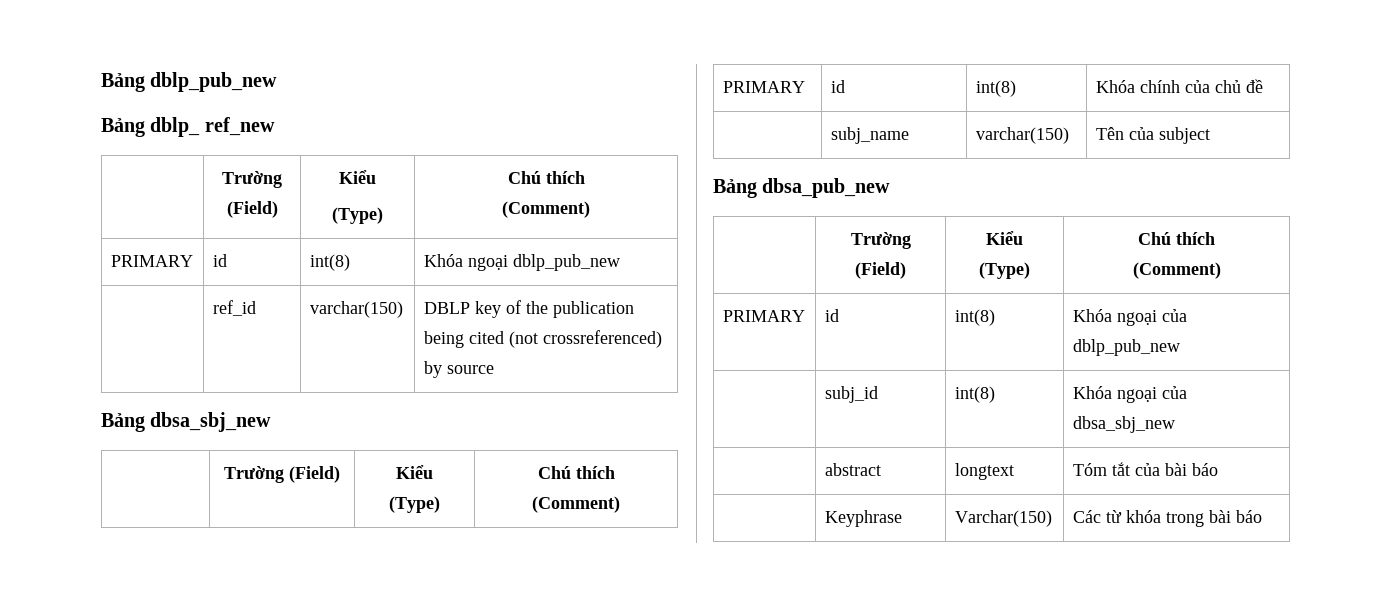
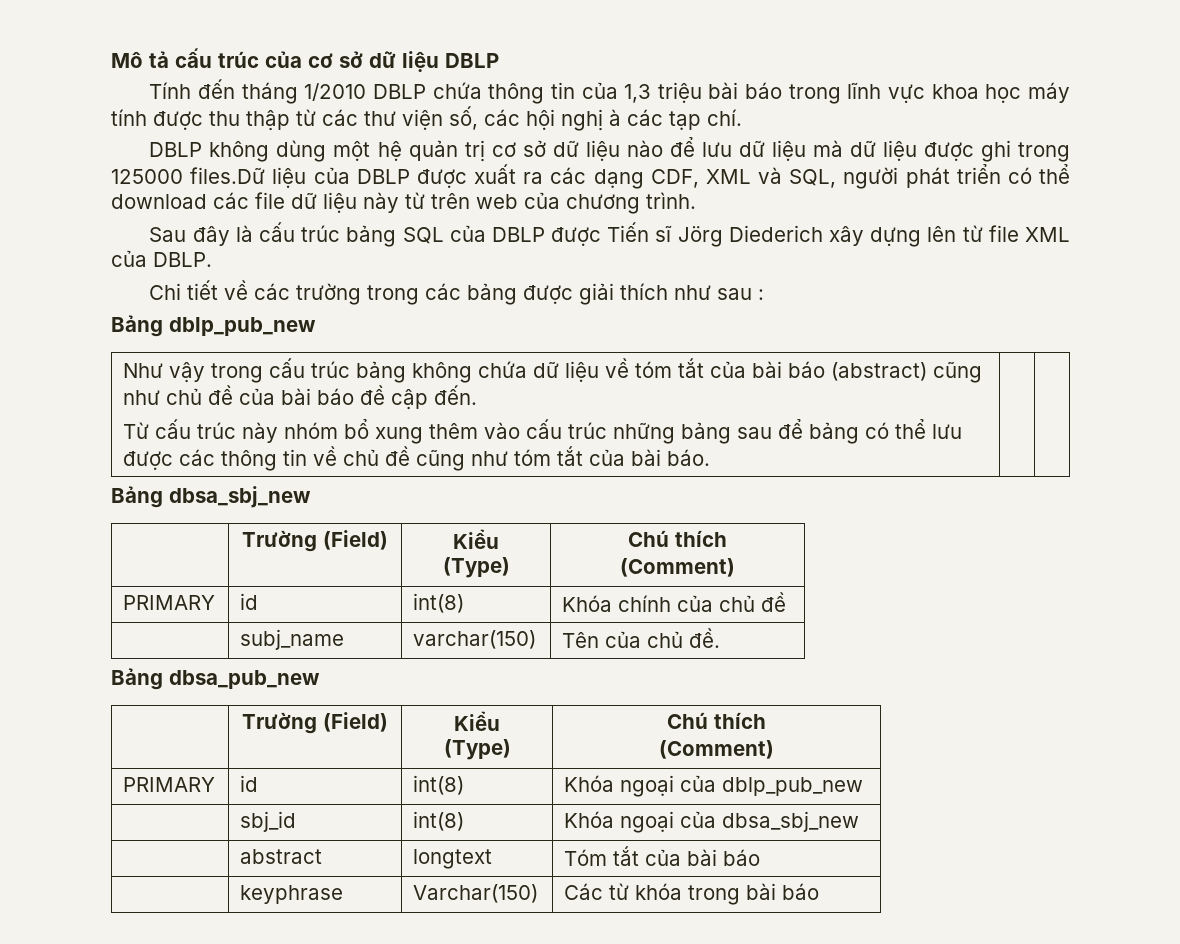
[101,72,278,92] [101,117,275,137] [222,171,282,188] [226,201,278,218] [339,170,376,184] [332,207,383,224] [507,171,585,184] [502,201,590,218] [110,255,193,267] [212,254,227,267] [309,254,350,271] [423,254,620,271] [212,300,256,316] [309,301,403,318] [423,300,634,318] [423,330,662,348] [423,361,494,378] Bảng dblp_pub_new // Bảng dblp_ ref_new // | Trường (Field) | Kiểu // (Type) | Chú thích // (Comment) // PRIMARY | id | int(8) | Khóa ngoại dblp_pub_new // | ref_id | varchar(150) | DBLP key of the publication being cited (not crossreferenced) by source -> [111,48,499,73] [149,79,1071,104] [111,106,742,131] [149,137,1071,162] [111,164,1070,189] [111,192,696,214] [149,222,1070,247] [111,250,212,267] [149,280,765,305] [111,315,316,337] [123,358,983,383] [123,385,478,410] [123,419,963,444] [123,446,711,471] Mô tả cấu trúc của cơ sở dữ liệu DBLP // Tính đến tháng 1/2010 DBLP chứa thông tin của 1,3 triệu bài báo trong lĩnh vực khoa học máy tính được thu thập từ các thư viện số, các hội nghị à các tạp chí. // DBLP không dùng một hệ quản trị cơ sở dữ liệu nào để lưu dữ liệu mà dữ liệu được ghi trong 125000 files.Dữ liệu của DBLP được xuất ra các dạng CDF, XML và SQL, người phát triển có thể download các file dữ liệu này từ trên web của chương trình. // Sau đây là cấu trúc bảng SQL của DBLP được Tiến sĩ Jörg Diederich xây dựng lên từ file XML của DBLP. // Chi tiết về các trường trong các bảng được giải thích như sau : // Bảng dblp_pub_new // Như vậy trong cấu trúc bảng không chứa dữ liệu về tóm tắt của bài báo (abstract) cũng như chủ đề của bài báo đề cập đến. // Từ cấu trúc này nhóm bổ xung thêm vào cấu trúc những bảng sau để bảng có thể lưu được các thông tin về chủ đề cũng như tóm tắt của bài báo. | |
[1158,127,1210,144] subject -> [647,628,721,648] chủ đề.
[824,386,878,403] subj_id -> [240,811,297,832] sbj_id
[824,510,902,527] Keyphrase -> [240,885,344,904] keyphrase

